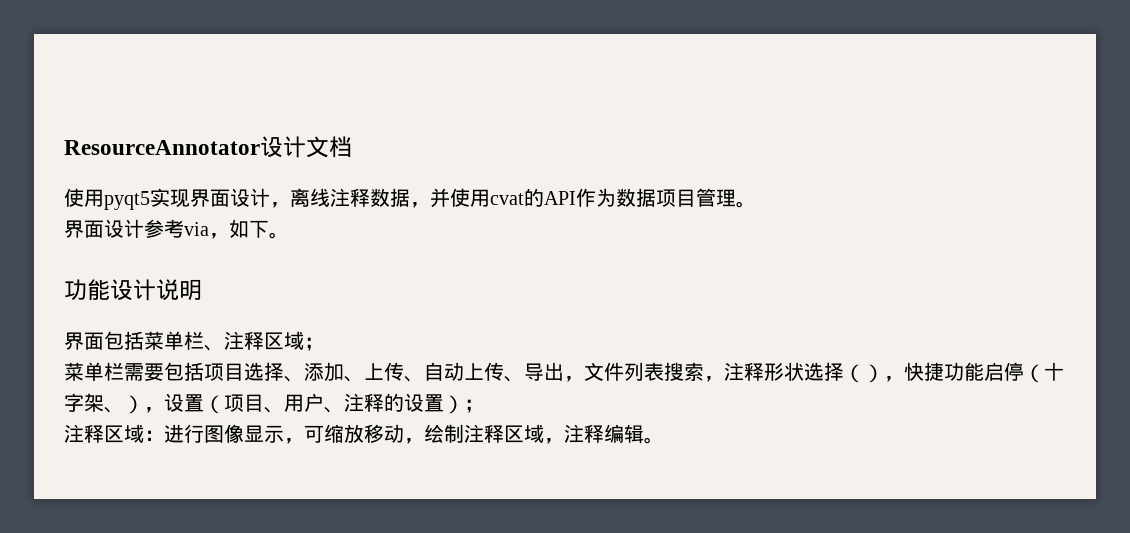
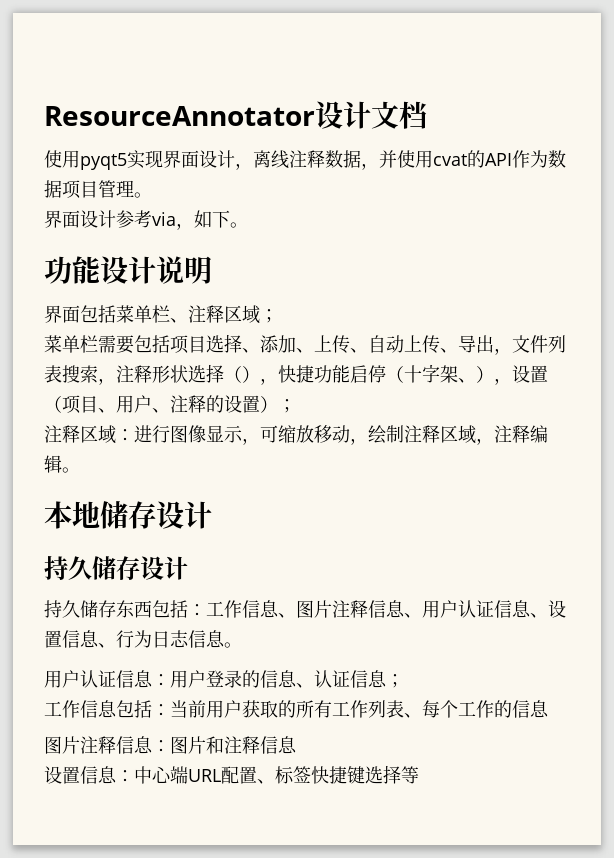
(664, 440) none -> [44,501,212,529] [44,556,188,580] [44,600,566,618] [44,630,242,648] [44,670,404,688] [44,700,549,718] [44,736,297,754] [44,765,419,784] // 本地储存设计 // 持久储存设计 // 持久储存东西包括：工作信息、图片注释信息、用户认证信息、设置信息、行为日志信息。 // 用户认证信息：用户登录的信息、认证信息； // 工作信息包括：当前用户获取的所有工作列表、每个工作的信息 // 图片注释信息：图片和注释信息 // 设置信息：中心端URL配置、标签快捷键选择等

